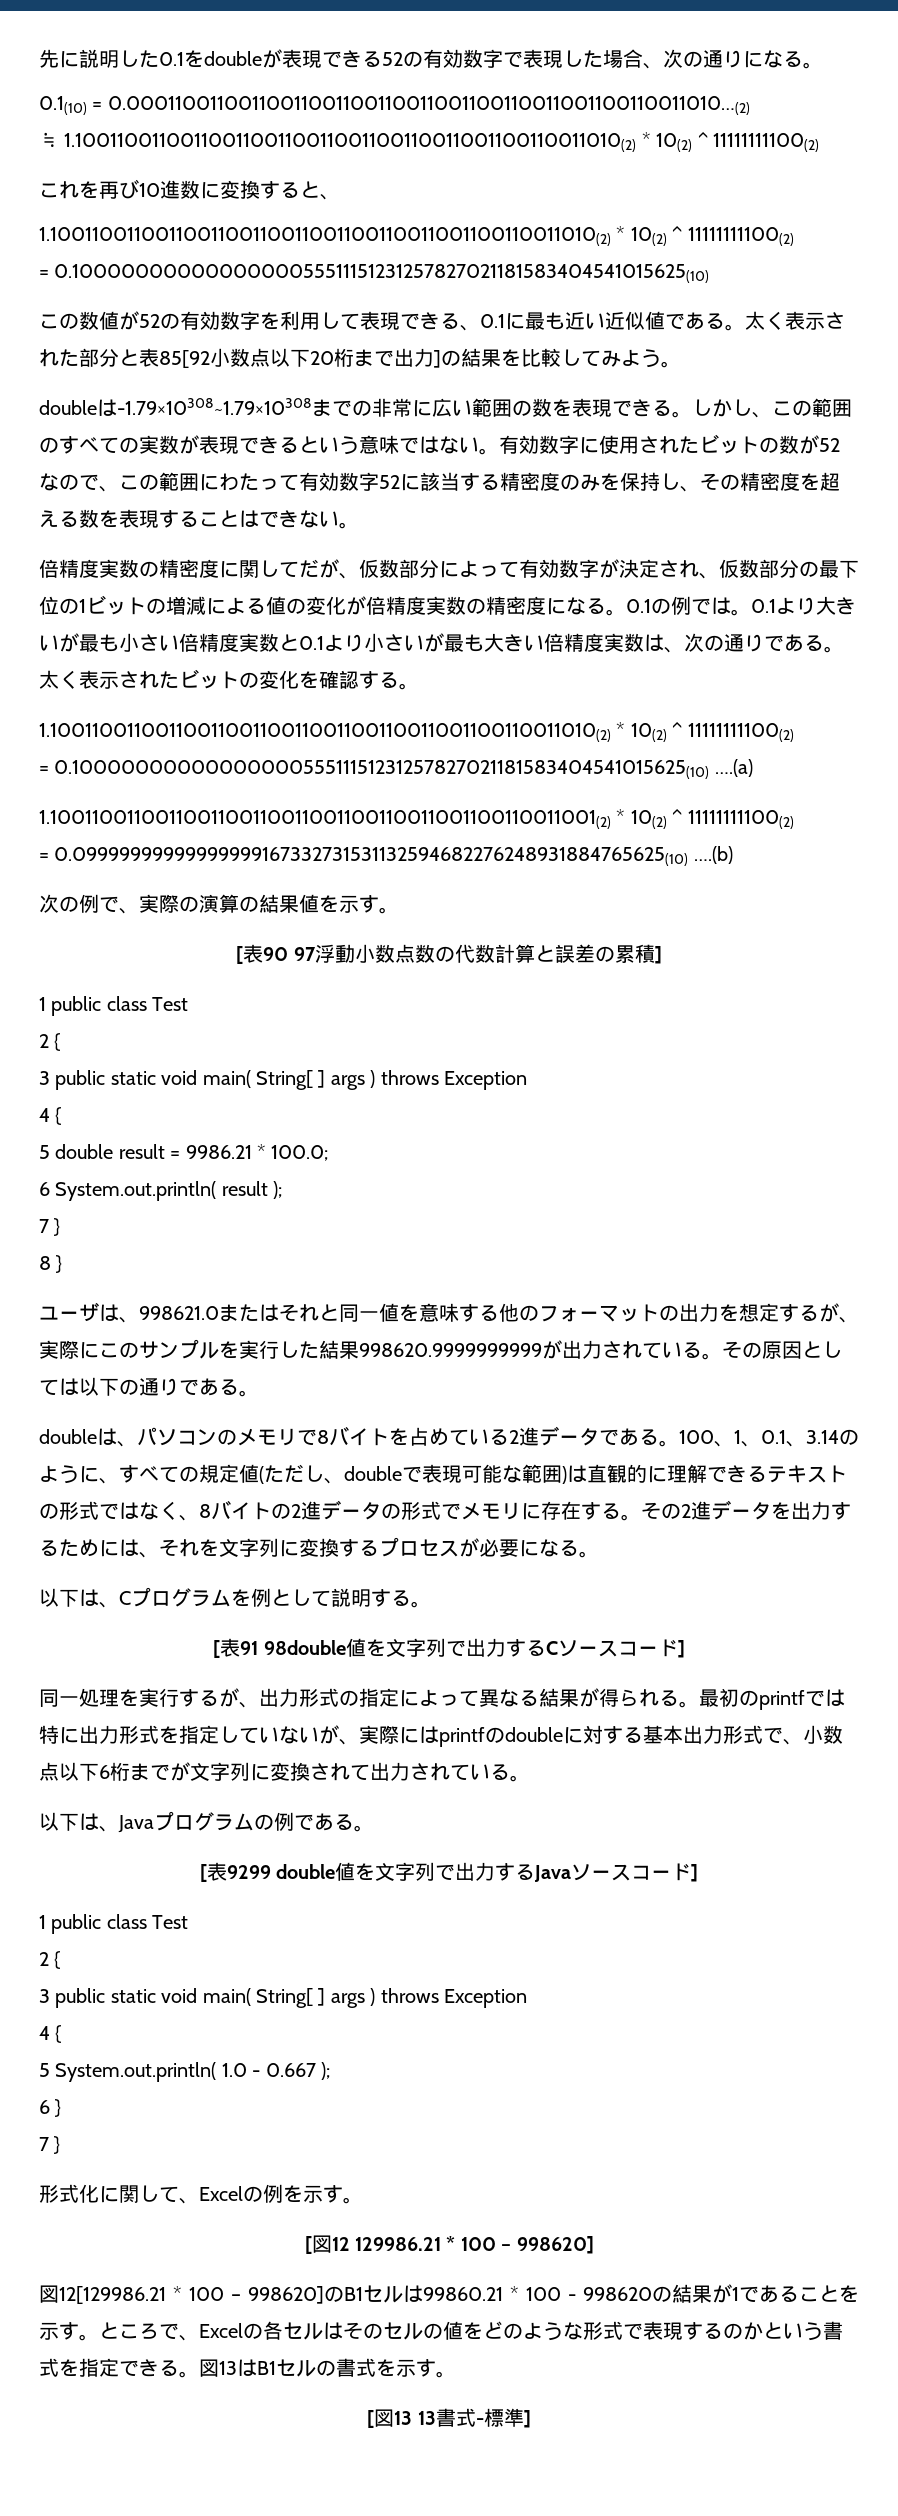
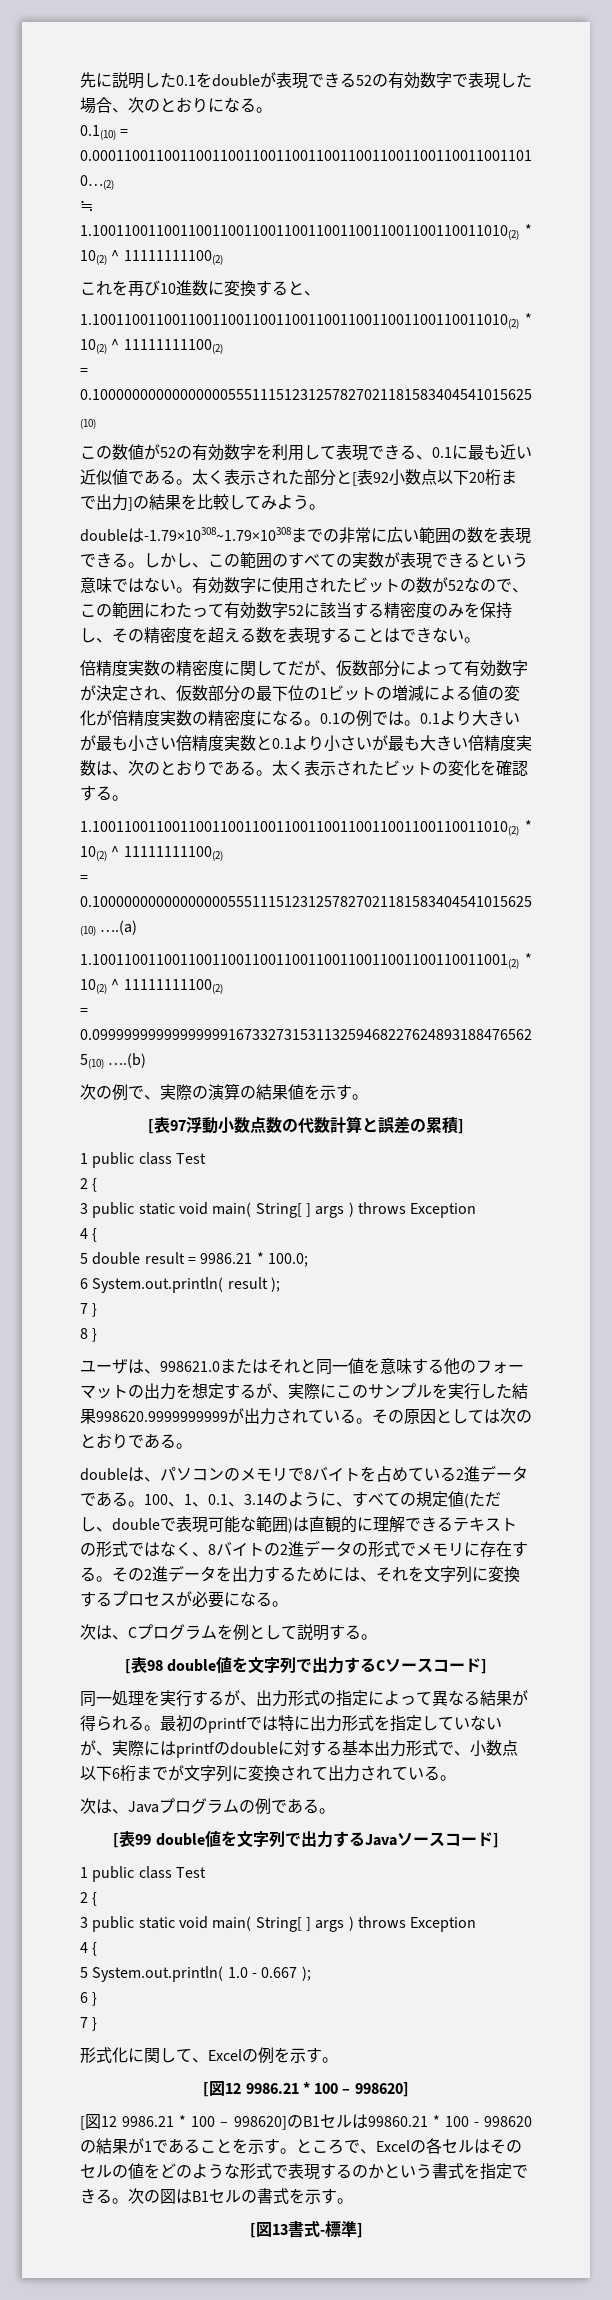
[703,50,723,68] 通 -> [160,97,192,112] とお
[139,348,210,368] 表85[92 -> [352,469,389,486] [表92
[724,634,744,652] 通 -> [160,760,192,775] とお
[263,947,289,961] 90 -> (170, 1125) none
[79,1377,159,1396] 以下の通 -> [500,1408,532,1424] [80,1433,112,1448] 次のとお
[39,1588,79,1607] 以下 -> [80,1624,96,1640] 次
[240,1640,346,1655] 91 98double -> [146,1659,217,1672] 98 double
[39,1812,79,1831] 以下 -> [80,1798,96,1814] 次
[226,1865,271,1879] 9299 -> [135,1834,152,1845] 99
[354,2237,441,2251] 129986.21 -> [245,2083,299,2094] 9986.21
[39,2285,166,2304] 図12[129986.21 -> [80,2114,175,2130] [図12 9986.21
[199,2359,237,2377] 図13 -> [128,2188,176,2204] 次の図
[417,2411,436,2425] 13 -> (288, 2229) none

